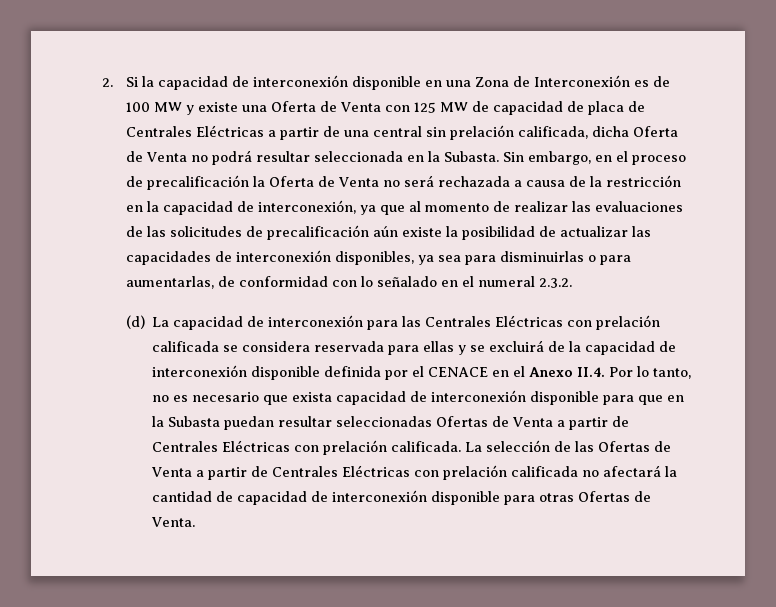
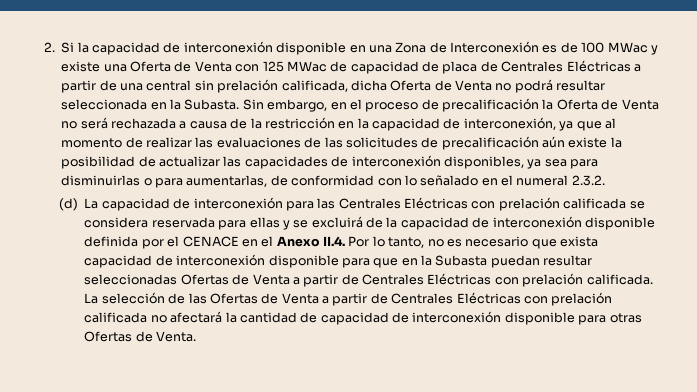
[153,102,182,112] MW -> [607,42,648,53] MWac
[439,102,468,112] MW -> [286,61,327,72] MWac

